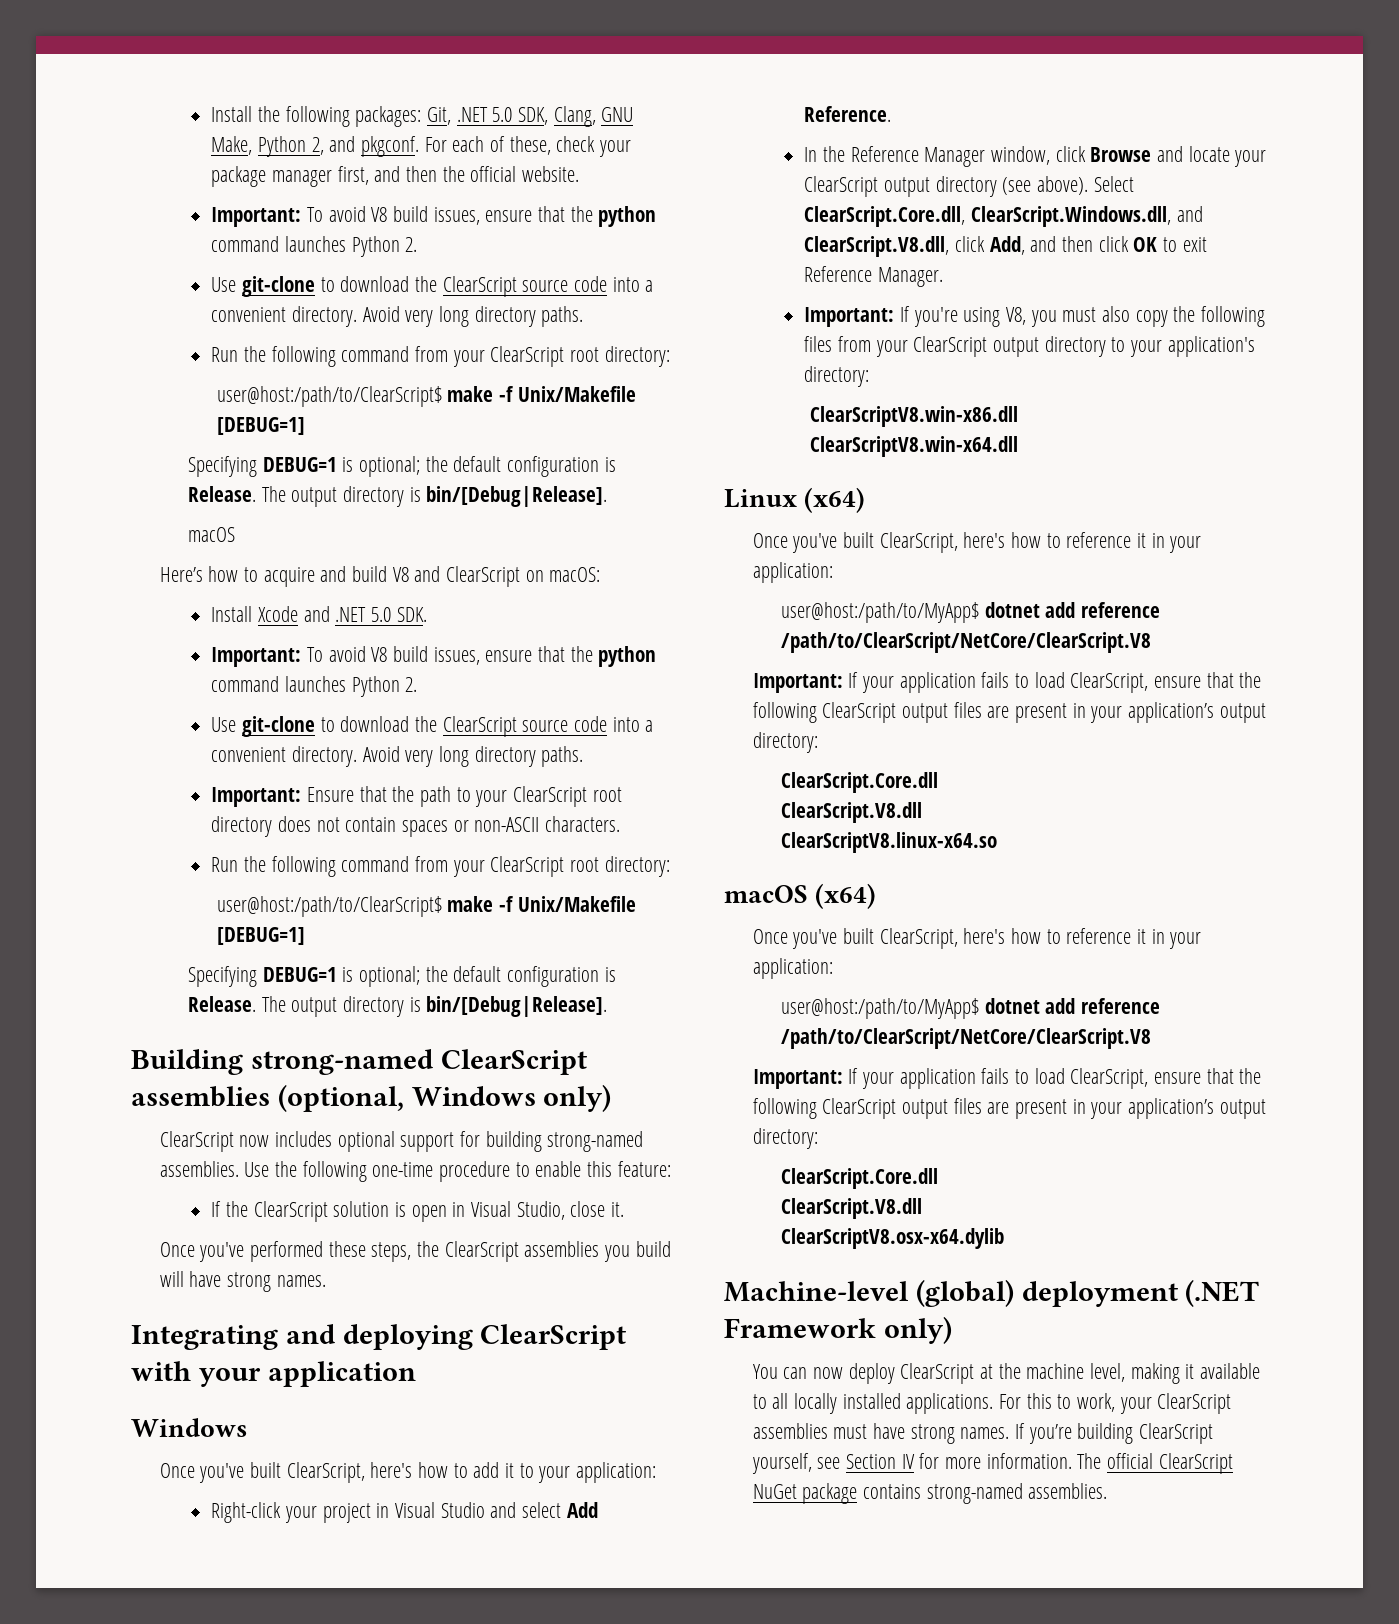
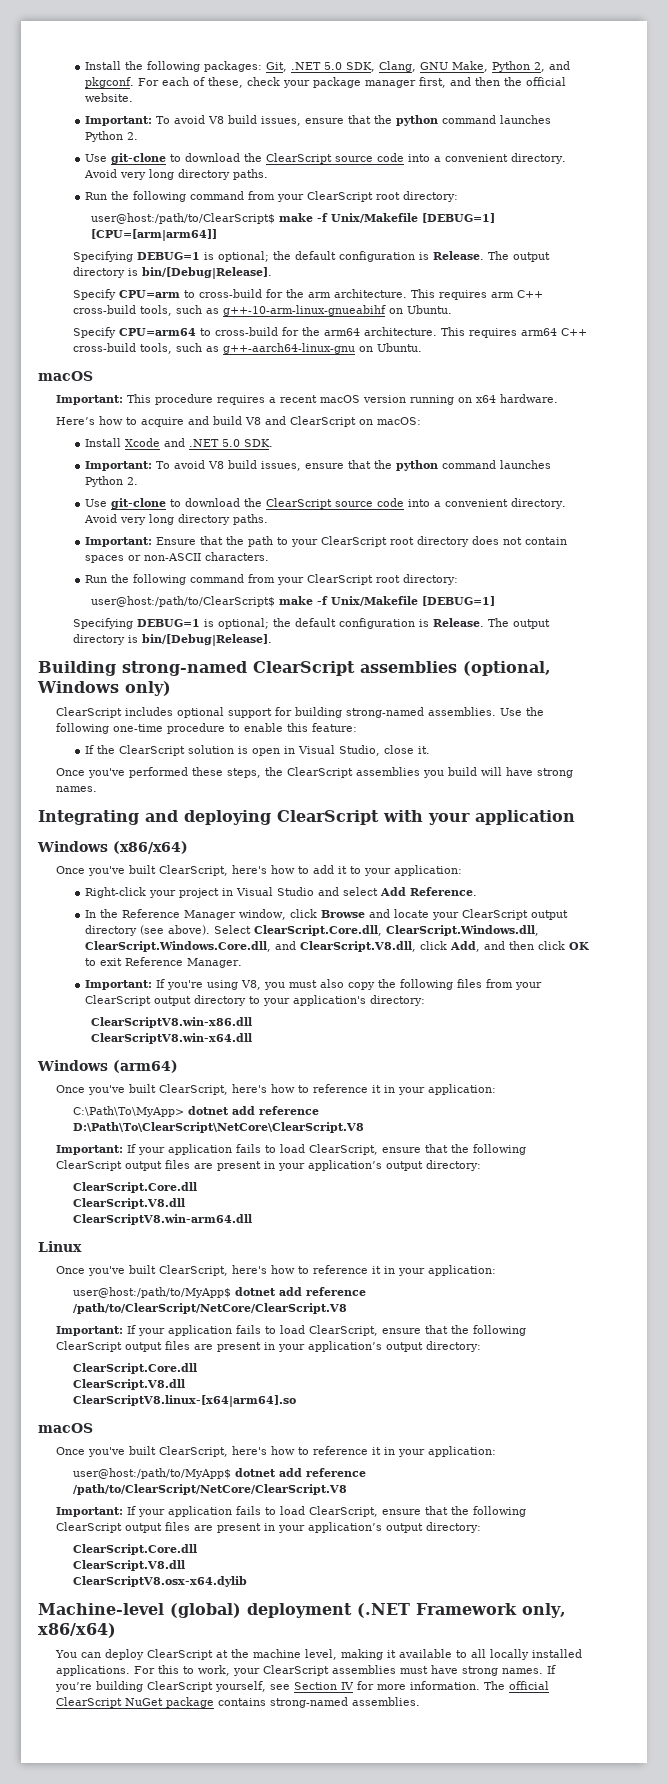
(305, 426) none -> [90,229,217,241] [CPU=[arm|arm64]]
[188,527,236,542] macOS -> [73,289,544,300] [73,305,453,316] [73,327,588,338] [73,343,423,354] [38,371,93,381] [55,394,558,405] Specify CPU=arm to cross-build for the arm architecture. This requires arm C++ cross-build tools, such as g++-10-arm-linux-gnueabihf on Ubuntu. // Specify CPU=arm64 to cross-build for the arm64 architecture. This requires arm64 C++ cross-build tools, such as g++-aarch64-linux-gnu on Ubuntu. // macOS // Important: This procedure requires a recent macOS version running on x64 hardware.
[239,1135,270,1147] now -> (122, 712) none
(248, 1427) none -> [113,841,188,854] (x86/x64)
(1171, 216) none -> [85,941,272,952] ClearScript.Windows.Core.dll,
(1018, 446) none -> [37,1060,178,1073] [55,1084,496,1095] [73,1106,320,1117] [73,1122,365,1133] [55,1144,526,1155] [55,1160,481,1171] [73,1182,198,1193] [73,1198,186,1209] [73,1214,253,1225] // Windows (arm64) // Once you've built ClearScript, here's how to reference it in your application: // C:\Path\To\MyApp> dotnet add reference D:\Path\To\ClearScript\NetCore\ClearScript.V8 // Important: If your application fails to load ClearScript, ensure that the following ClearScript output files are present in your application’s output directory: // ClearScript.Core.dll // ClearScript.V8.dll // ClearScriptV8.win-arm64.dll
[804,487,866,513] (x64) -> (82, 1246) none
[781,832,998,853] [724,883,877,909] ClearScriptV8.linux-x64.so // macOS (x64) -> [73,1395,297,1407] [38,1423,93,1433] ClearScriptV8.linux-[x64|arm64].so // macOS
[883,1316,952,1344] only) -> [522,1603,566,1618] [38,1623,116,1638] only, x86/x64)
[812,1367,843,1379] now -> (101, 1655) none

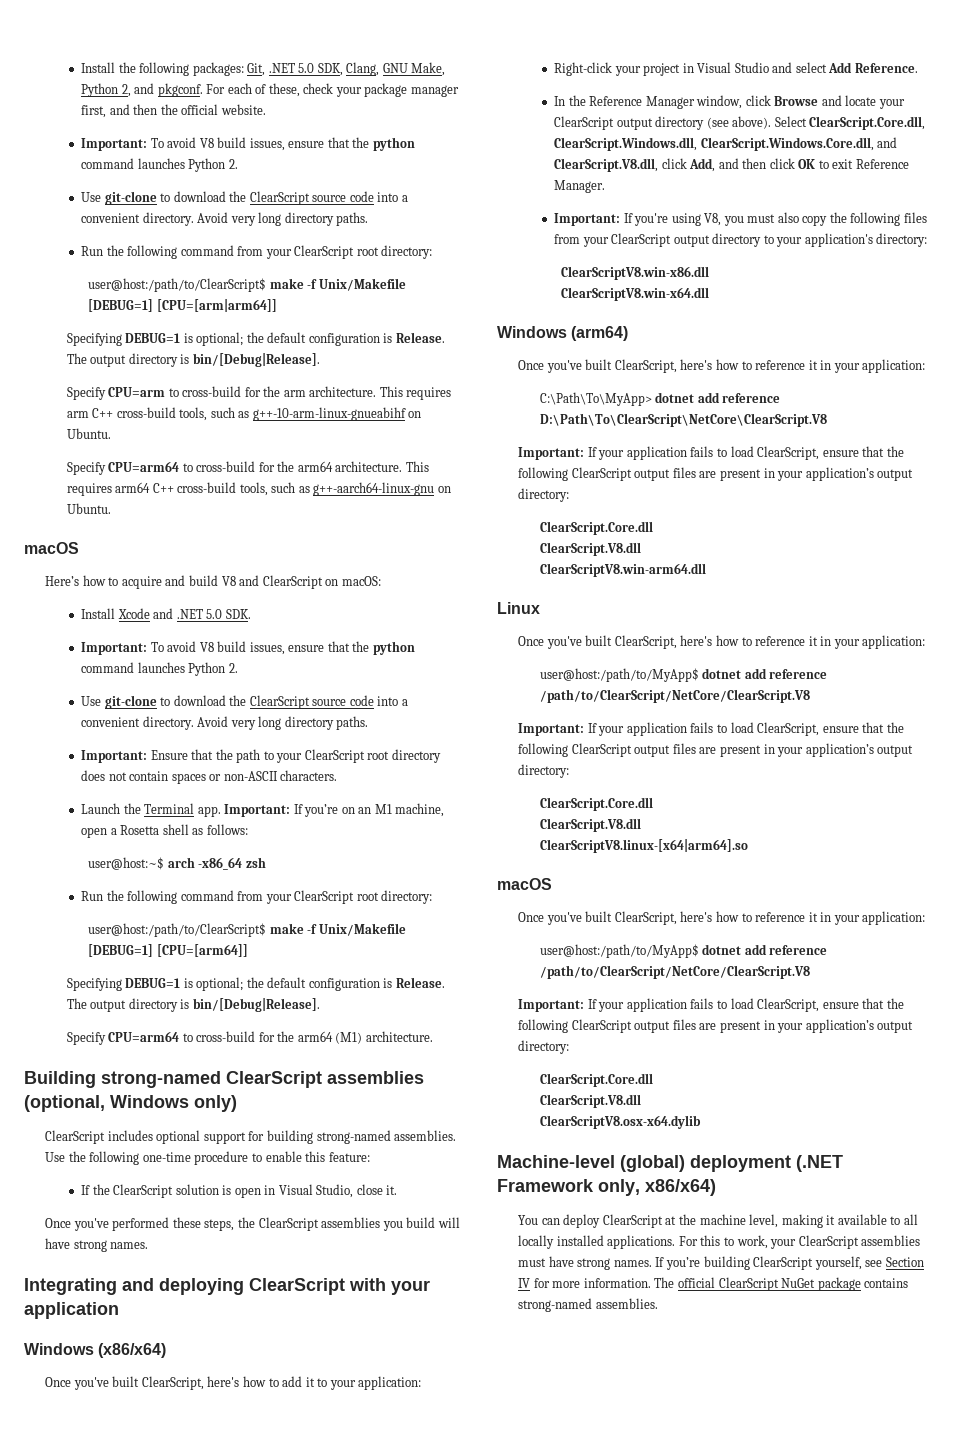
[55,394,558,405] // Important: This procedure requires a recent macOS version running on x64 hardware. -> (79, 548) none
(270, 556) none -> [81,803,445,817] [81,824,248,838] [88,857,266,870] // Launch the Terminal app. Important: If you’re on an M1 machine, open a Rosetta shell as follows: // user@host:~$ arch -x86_64 zsh
(495, 601) none -> [156,944,248,957] [CPU=[arm64]]
(273, 640) none -> [66,1031,433,1045] // Specify CPU=arm64 to cross-build for the arm64 (M1) architecture.

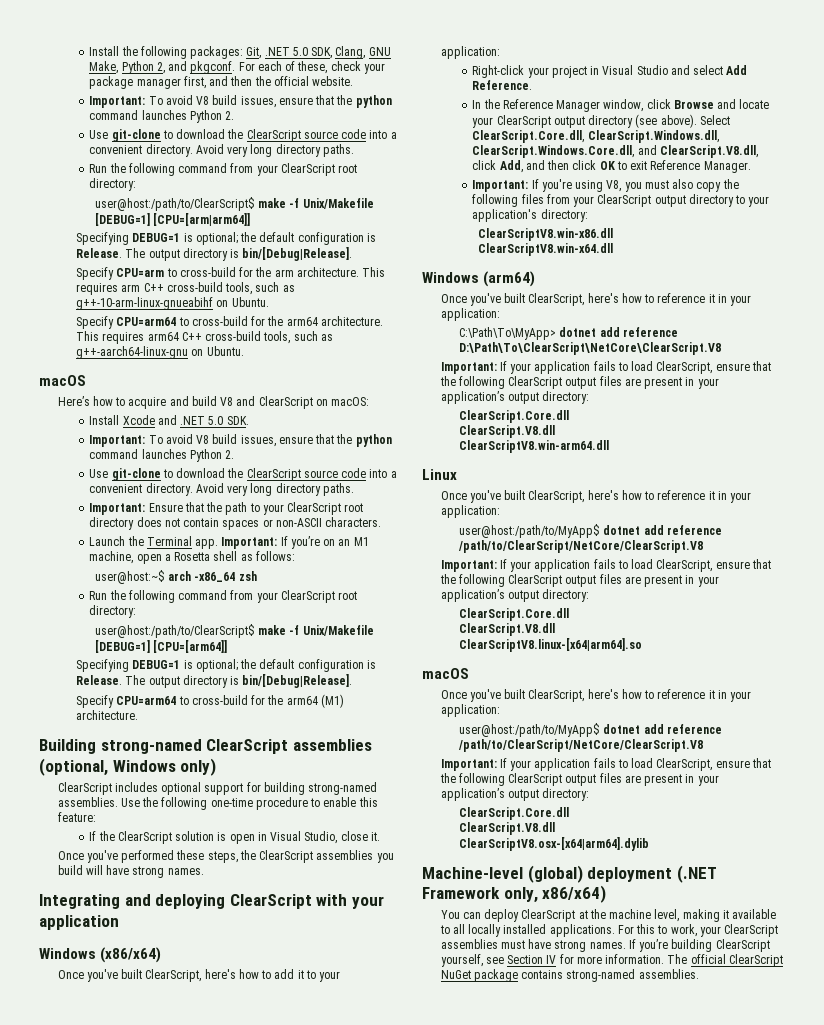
[539,1115,701,1129] ClearScriptV8.osx-x64.dylib -> [459,837,650,851] ClearScriptV8.osx-[x64|arm64].dylib

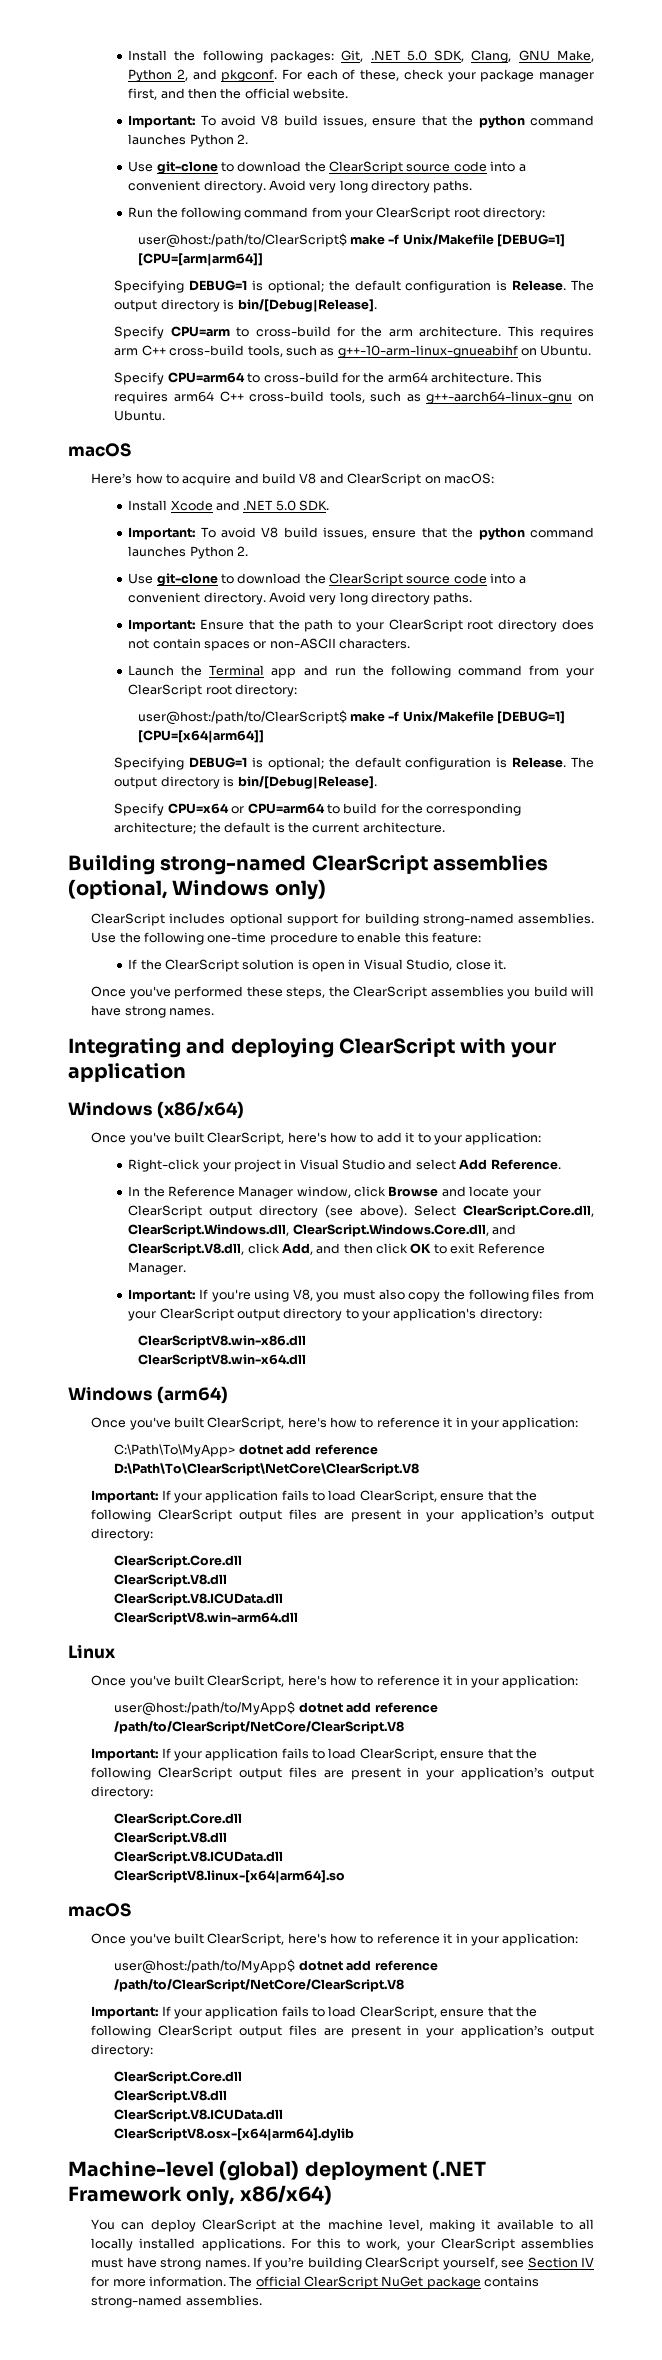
[195,536,369,549] [89,551,295,564] [94,570,257,584] [89,591,108,600] app. Important: If you’re on an M1 machine, open a Rosetta shell as follows: // user@host:~$ arch -x86_64 zsh // Run -> [271,665,356,678] app and run
[153,640,228,653] [CPU=[arm64]] -> [137,730,264,743] [CPU=[x64|arm64]]
[116,694,344,708] CPU=arm64 to cross-build for the arm64 (M1) -> [167,803,522,816] [114,822,360,834] CPU=x64 or CPU=arm64 to build for the corresponding architecture; the default is the current
(556, 431) none -> [114,1593,284,1606] // ClearScript.V8.ICUData.dll
(556, 629) none -> [114,1851,284,1864] // ClearScript.V8.ICUData.dll
(556, 828) none -> [114,2109,284,2122] // ClearScript.V8.ICUData.dll

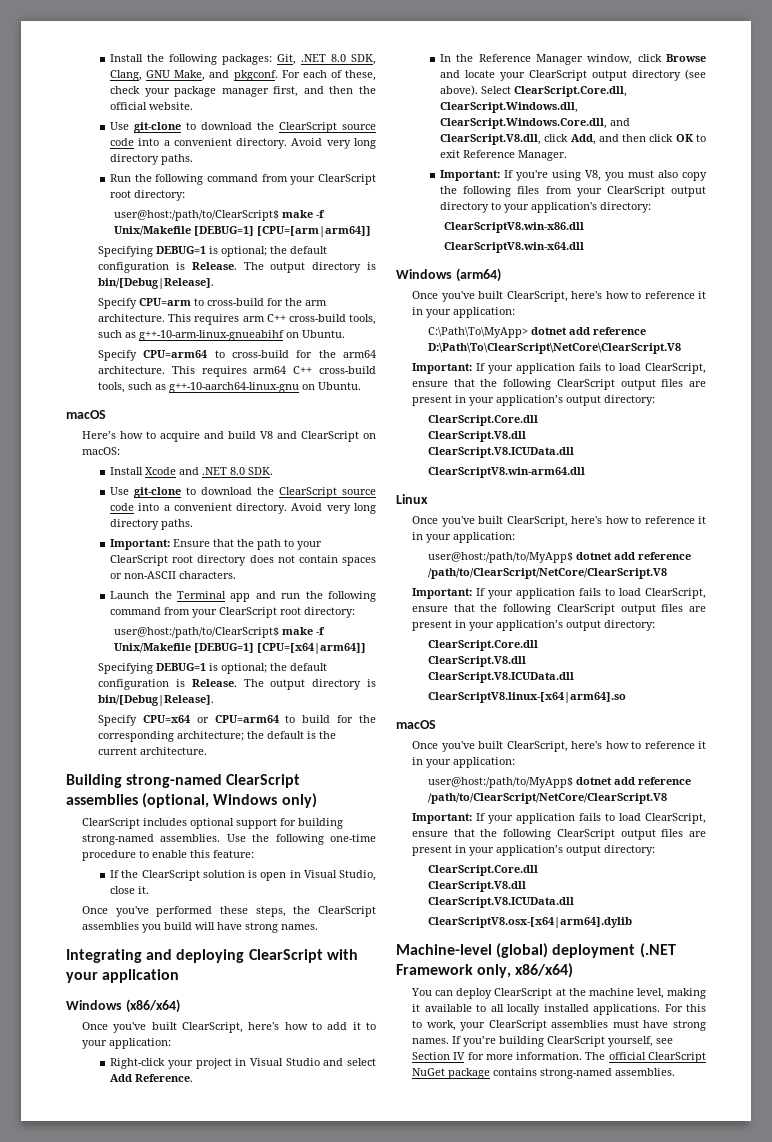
[406,50,427,61] 5.0 -> [331,54,347,62] 8.0
[128,69,188,82] Python 2, -> (206, 75) none
[128,115,594,128] [128,134,248,147] // Important: To avoid V8 build issues, ensure that the python command launches Python 2. -> (194, 106) none
[426,391,573,404] g++-aarch64-linux-gnu -> [169,382,300,393] g++-10-aarch64-linux-gnu
[275,500,296,511] 5.0 -> [230,467,246,475] 8.0
[128,527,594,540] [128,546,248,559] // Important: To avoid V8 build issues, ensure that the python command launches Python 2. -> (274, 471) none

